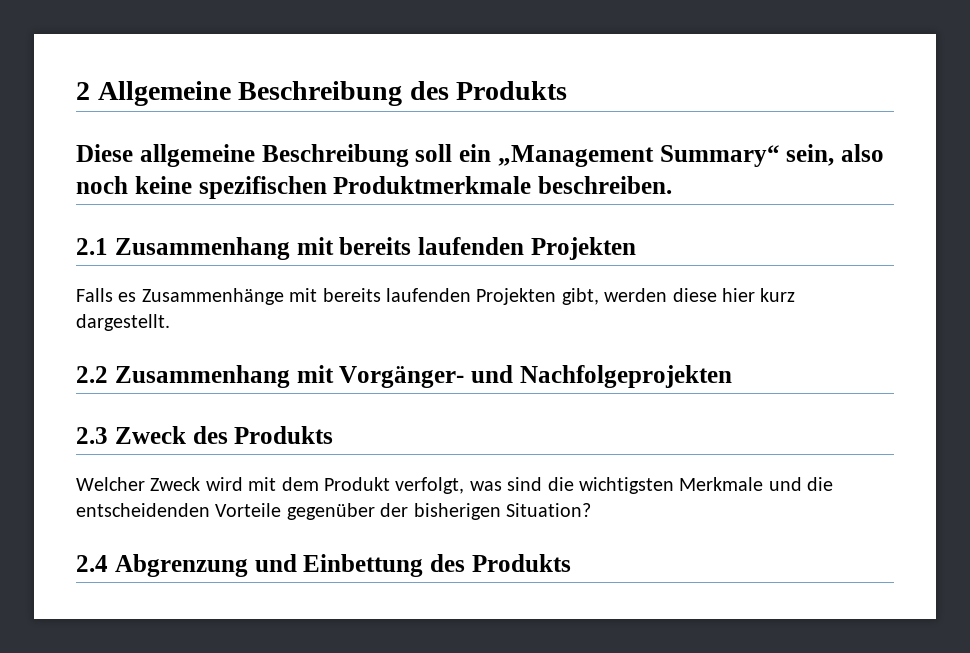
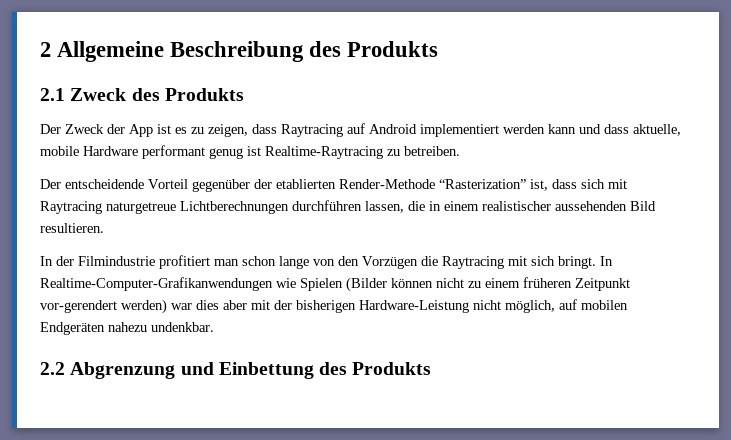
[76,144,884,167] [76,176,672,199] [76,237,636,260] [76,288,796,305] [76,314,170,331] [76,365,732,388] [76,426,334,444] [76,477,834,494] [76,503,591,520] [76,555,108,572] Diese allgemeine Beschreibung soll ein „Management Summary“ sein, also noch keine spezifischen Produktmerkmale beschreiben. // 2.1 Zusammenhang mit bereits laufenden Projekten // Falls es Zusammenhänge mit bereits laufenden Projekten gibt, werden diese hier kurz dargestellt. // 2.2 Zusammenhang mit Vorgänger- und Nachfolgeprojekten // 2.3 Zweck des Produkts // Welcher Zweck wird mit dem Produkt verfolgt, was sind die wichtigsten Merkmale und die entscheidenden Vorteile gegenüber der bisherigen Situation? // 2.4 -> [40,88,244,101] [40,123,681,137] [40,145,460,159] [40,179,627,192] [40,200,656,214] [40,223,104,233] [40,255,613,269] [40,277,630,292] [40,299,628,314] [40,322,214,335] [40,362,65,375] 2.1 Zweck des Produkts // Der Zweck der App ist es zu zeigen, dass Raytracing auf Android implementiert werden kann und dass aktuelle, mobile Hardware performant genug ist Realtime-Raytracing zu betreiben. // Der entscheidende Vorteil gegenüber der etablierten Render-Methode “Rasterization” ist, dass sich mit Raytracing naturgetreue Lichtberechnungen durchführen lassen, die in einem realistischer aussehenden Bild resultieren. // In der Filmindustrie profitiert man schon lange von den Vorzügen die Raytracing mit sich bringt. In Realtime-Computer-Grafikanwendungen wie Spielen (Bilder können nicht zu einem früheren Zeitpunkt vor-gerendert werden) war dies aber mit der bisherigen Hardware-Leistung nicht möglich, auf mobilen Endgeräten nahezu undenkbar. // 2.2

